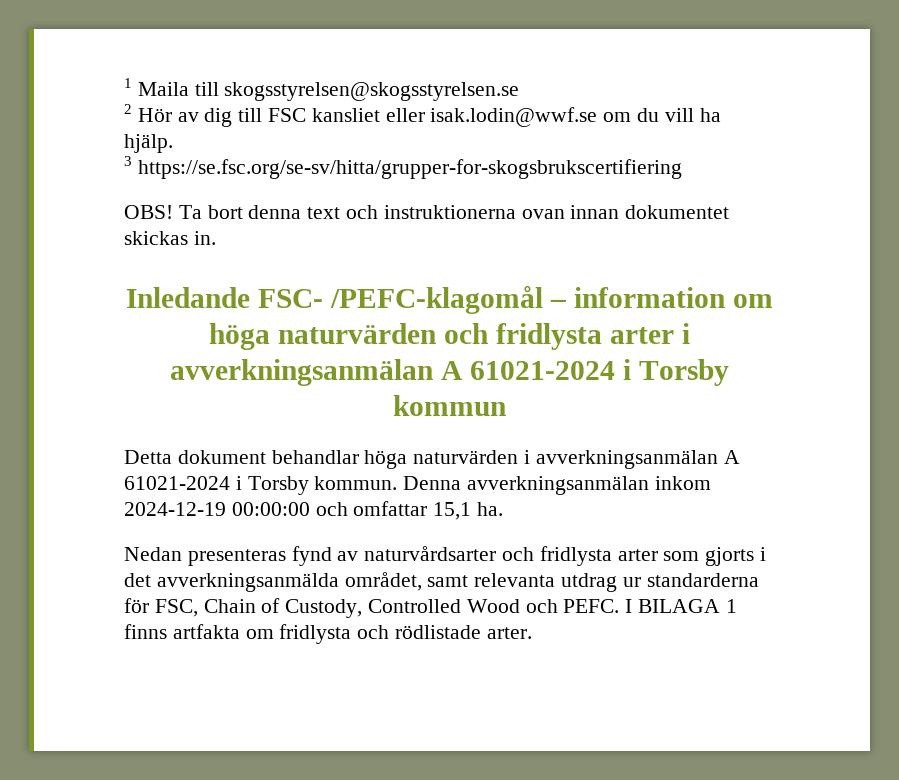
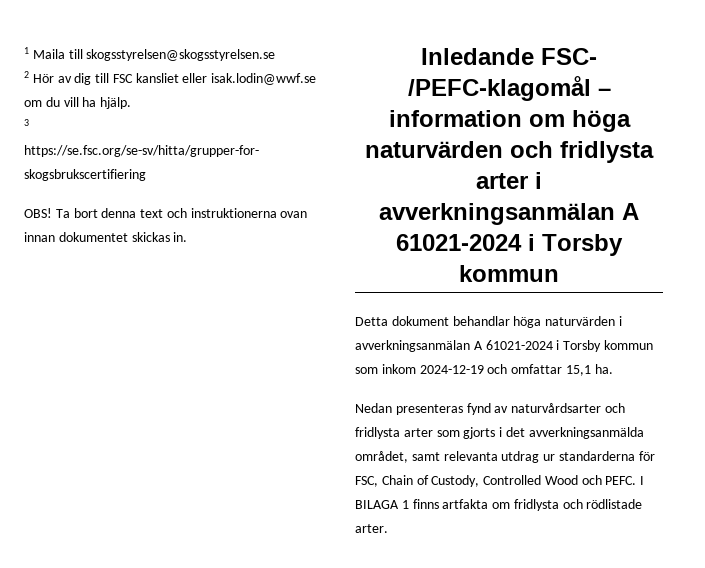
[314,476,650,495] kommun. Denna avverkningsanmälan -> [603,340,653,350] [355,367,378,374] kommun som
[231,502,310,516] 00:00:00 -> (484, 369) none

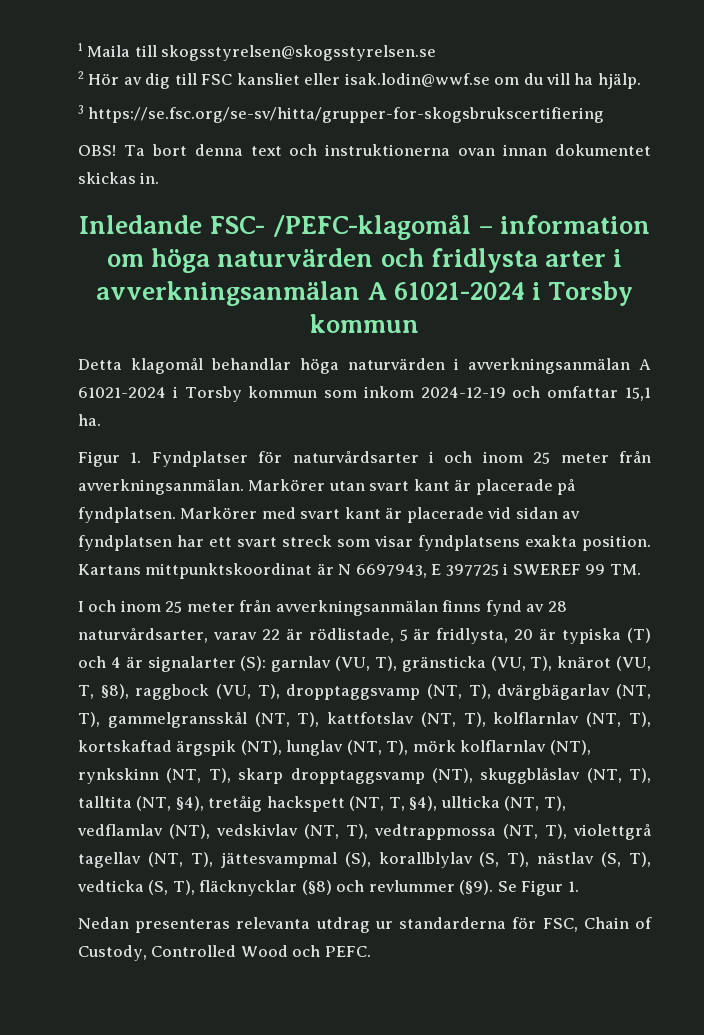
[391,316,449,326] dokument -> [131,358,203,374] klagomål
[355,403,625,415] [355,427,644,439] [355,451,440,463] Nedan presenteras fynd av naturvårdsarter och fridlysta arter som gjorts i det avverkningsanmälda området, samt -> [78,451,651,467] [78,479,576,495] [78,507,581,523] [78,535,651,551] [78,563,641,579] [78,600,567,616] [78,628,652,644] [78,656,651,672] [78,684,651,700] [78,712,651,728] [78,740,591,756] [78,768,651,784] [78,796,566,812] [77,824,651,840] [78,852,651,868] [77,880,579,896] [78,917,231,933] Figur 1. Fyndplatser för naturvårdsarter i och inom 25 meter från avverkningsanmälan. Markörer utan svart kant är placerade på fyndplatsen. Markörer med svart kant är placerade vid sidan av fyndplatsen har ett svart streck som visar fyndplatsens exakta position. Kartans mittpunktskoordinat är N 6697943, E 397725 i SWEREF 99 TM. // I och inom 25 meter från avverkningsanmälan finns fynd av 28 naturvårdsarter, varav 22 är rödlistade, 5 är fridlysta, 20 är typiska (T) och 4 är signalarter (S): garnlav (VU, T), gränsticka (VU, T), knärot (VU, T, §8), raggbock (VU, T), dropptaggsvamp (NT, T), dvärgbägarlav (NT, T), gammelgransskål (NT, T), kattfotslav (NT, T), kolflarnlav (NT, T), kortskaftad ärgspik (NT), lunglav (NT, T), mörk kolflarnlav (NT), rynkskinn (NT, T), skarp dropptaggsvamp (NT), skuggblåslav (NT, T), talltita (NT, §4), tretåig hackspett (NT, T, §4), ullticka (NT, T), vedflamlav (NT), vedskivlav (NT, T), vedtrappmossa (NT, T), violettgrå tagellav (NT, T), jättesvampmal (S), korallblylav (S, T), nästlav (S, T), vedticka (S, T), fläcknycklar (§8) och revlummer (§9). Se Figur 1. // Nedan presenteras
[640,476,645,485] [355,499,643,511] [355,524,388,533] I BILAGA 1 finns artfakta om fridlysta och rödlistade arter. -> (371, 951) none

